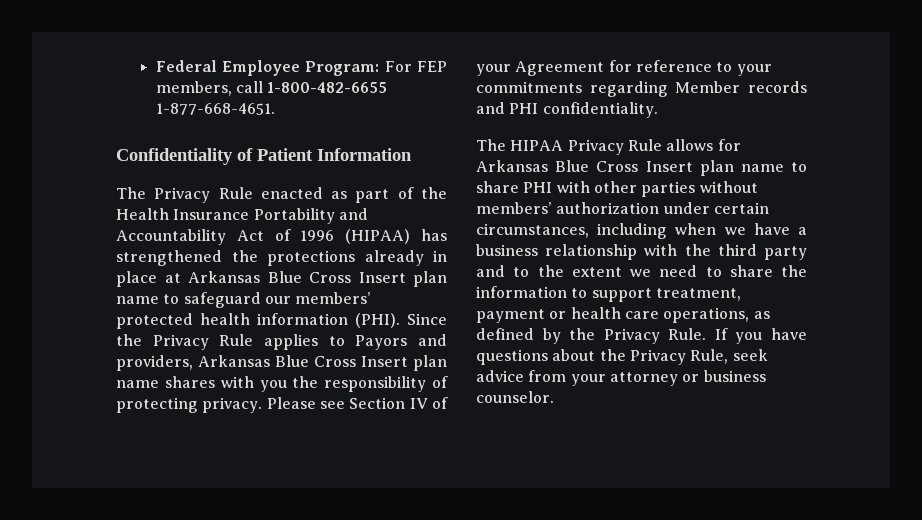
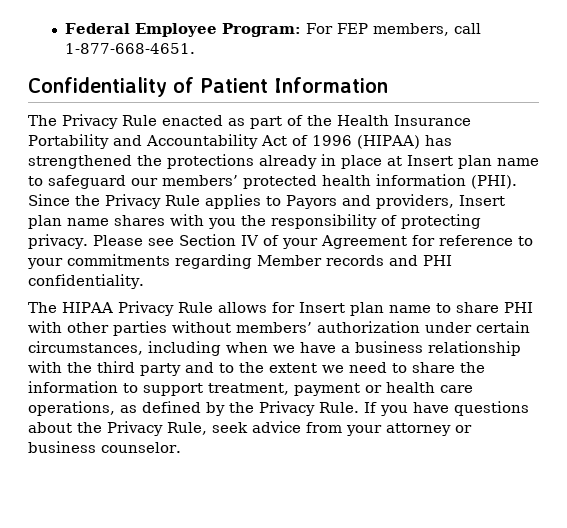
[267,82,388,93] 1-800-482-6655 -> (481, 28) none
[188,271,351,283] Arkansas Blue Cross -> (402, 161) none
[198,355,356,367] Arkansas Blue Cross -> (454, 201) none
[476,160,639,172] Arkansas Blue Cross -> (295, 307) none

